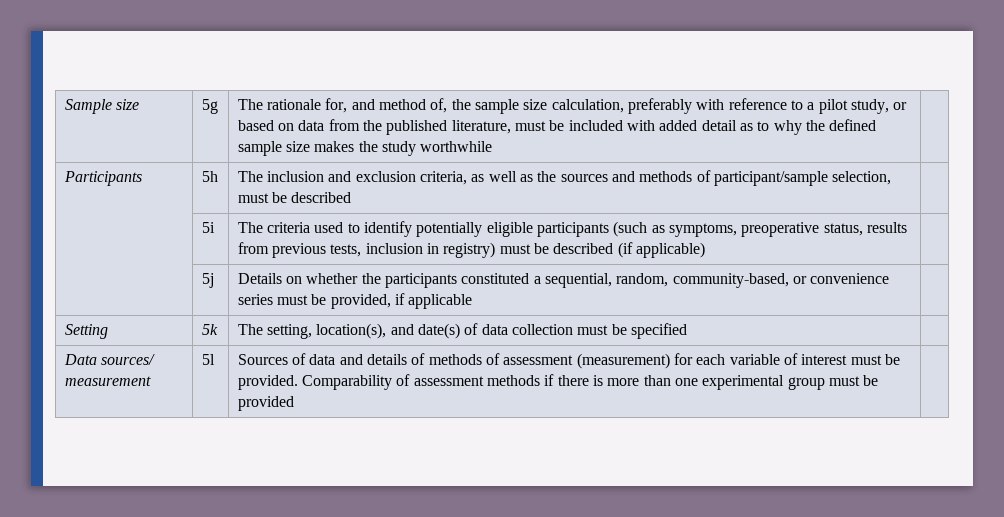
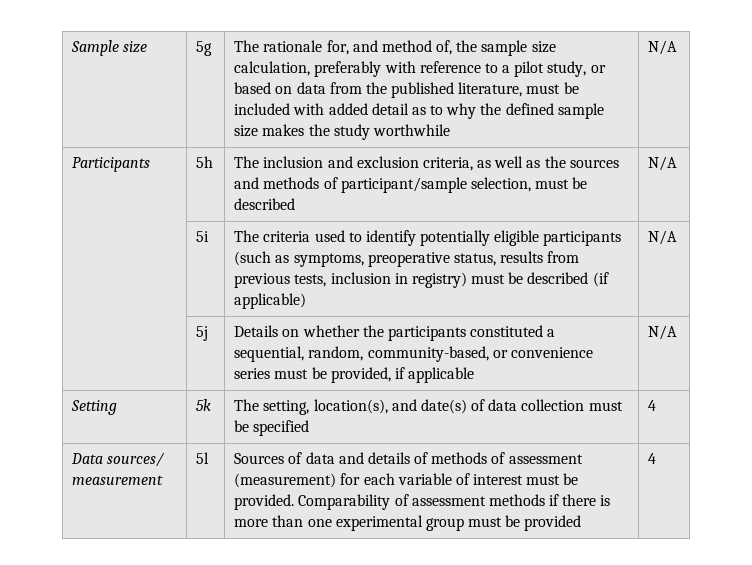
(493, 146) none -> [648,40,678,55] N/A
(352, 197) none -> [648,156,678,171] N/A
(705, 250) none -> [648,230,678,245] N/A
(473, 301) none -> [648,325,678,340] N/A
(687, 331) none -> [648,400,657,411] 4
(294, 403) none -> [648,453,657,464] 4

